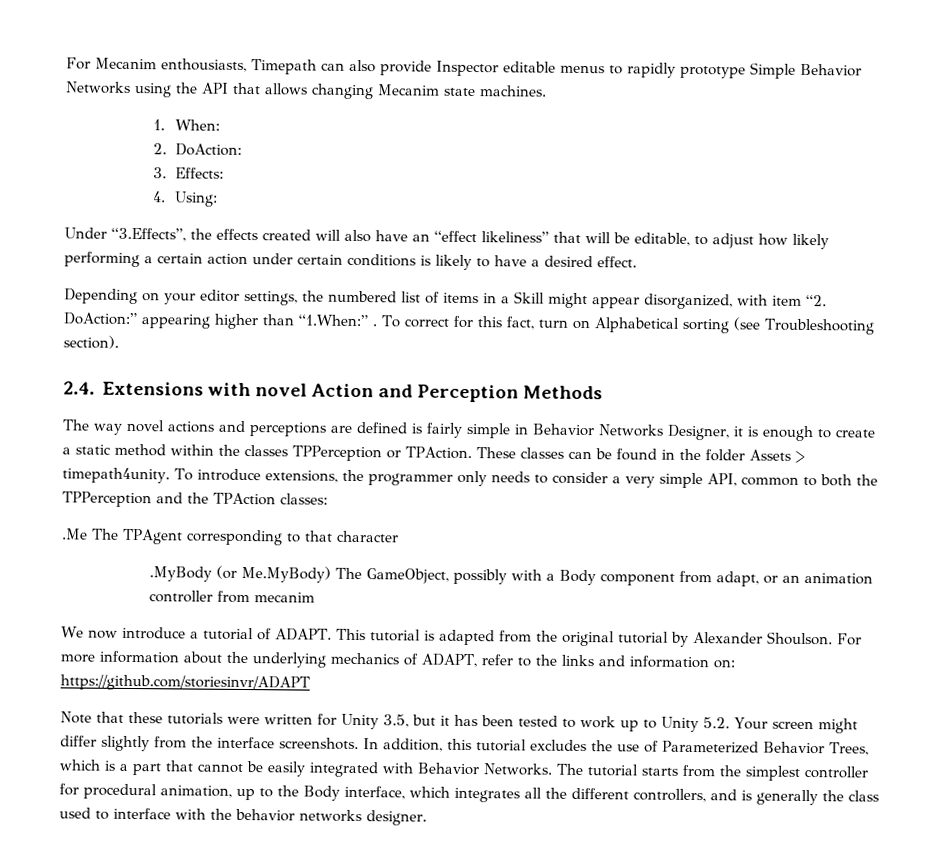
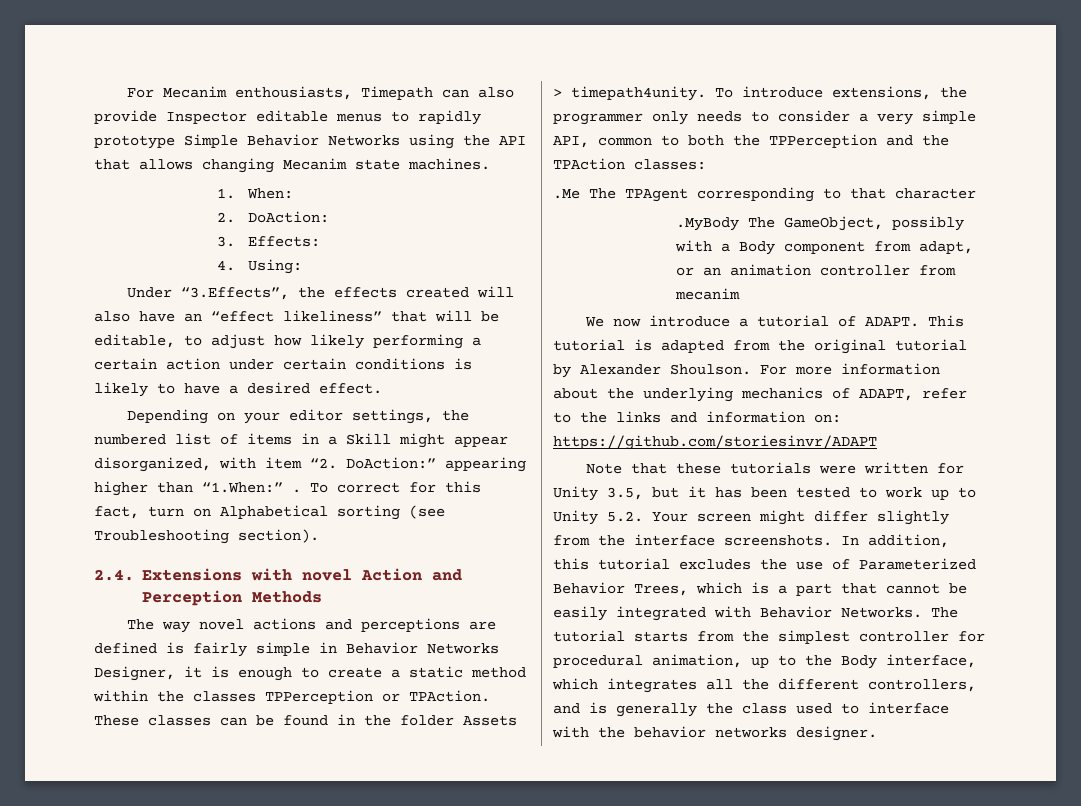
[215,565,331,583] (or Me.MyBody) -> (740, 224) none

